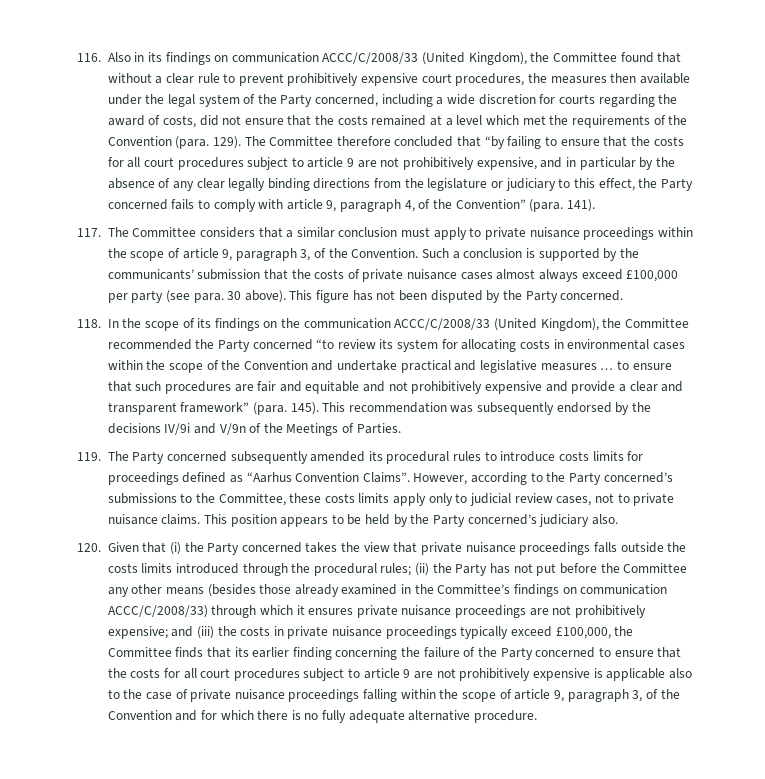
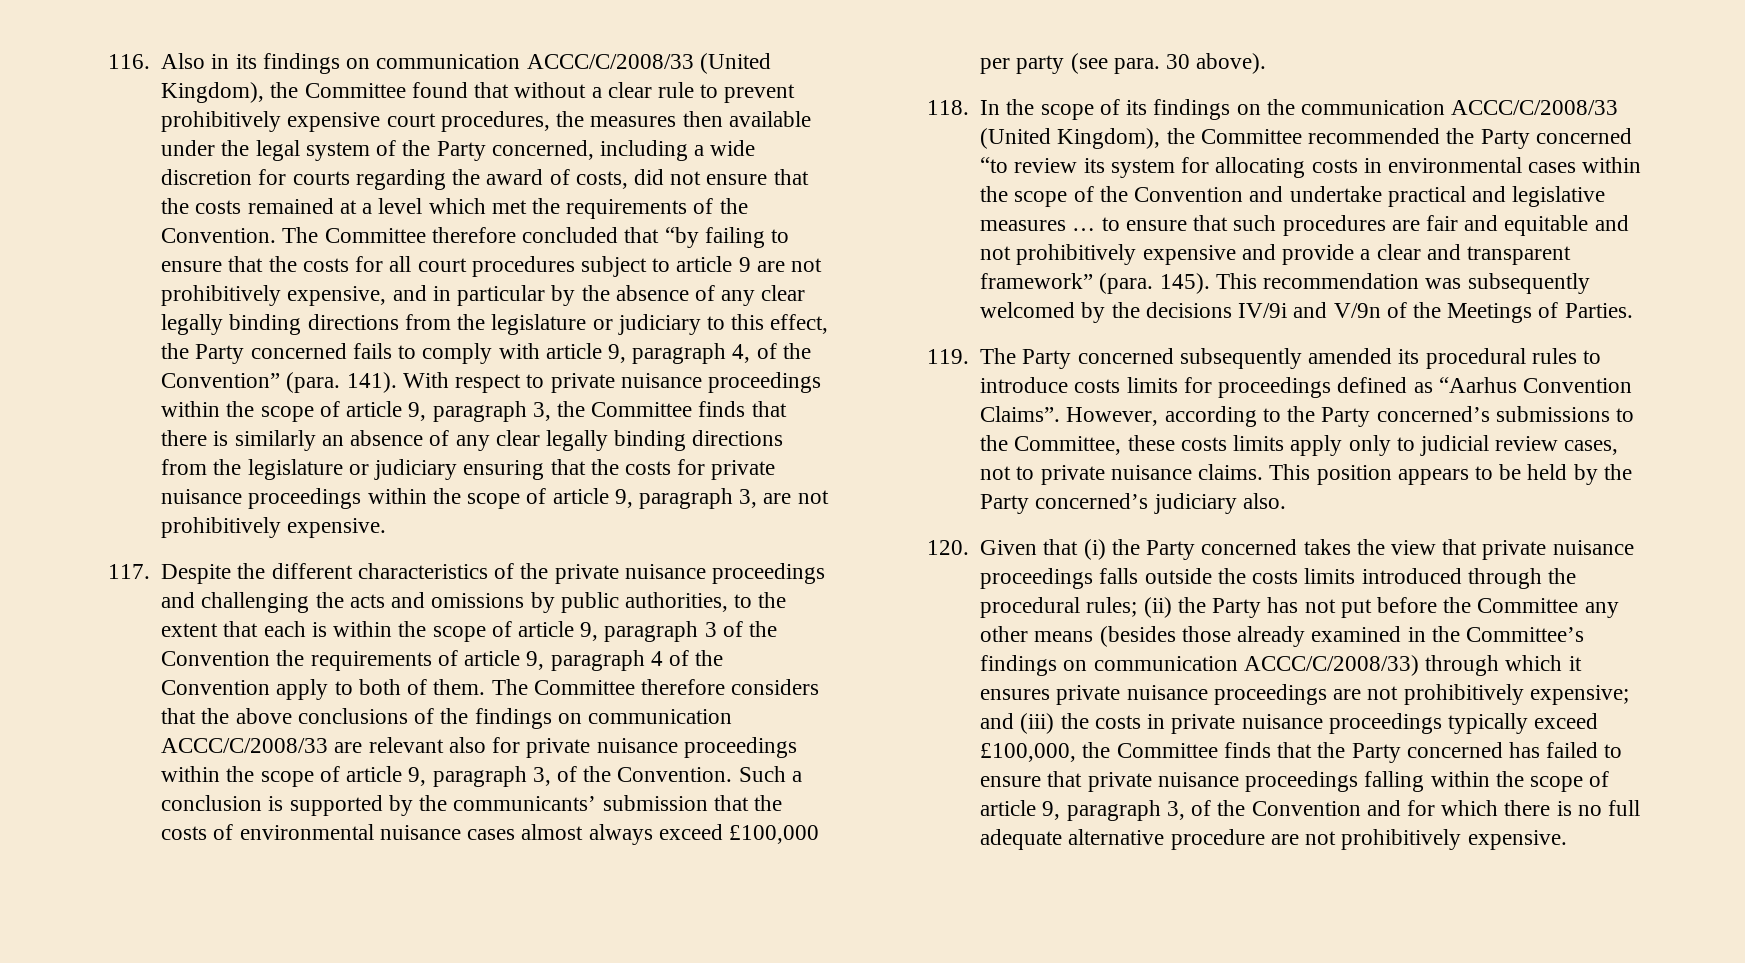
[107,136,241,149] Convention (para. 129). -> [161,228,277,243] Convention.
[76,227,197,237] // 117. The Committee -> [402,372,821,393] [161,401,787,422] [161,430,784,451] [161,459,776,480] [161,488,829,509] [161,517,387,538] [107,563,825,584] [161,592,787,613] [161,621,777,642] [161,650,724,671] [161,679,725,700] With respect to private nuisance proceedings within the scope of article 9, paragraph 3, the Committee finds that there is similarly an absence of any clear legally binding directions from the legislature or judiciary ensuring that the costs for private nuisance proceedings within the scope of article 9, paragraph 3, are not prohibitively expensive. // 117. Despite the different characteristics of the private nuisance proceedings and challenging the acts and omissions by public authorities, to the extent that each is within the scope of article 9, paragraph 3 of the Convention the requirements of article 9, paragraph 4 of the Convention apply to both of them. The Committee therefore
[286,227,482,240] a similar conclusion must apply to -> [201,708,732,729] [161,737,521,753] the above conclusions of the findings on communication ACCC/C/2008/33 are relevant also for
[362,269,404,282] private -> [239,824,374,840] environmental
[289,290,624,303] This figure has not been disputed by the Party concerned. -> (1267, 63) none
[556,402,612,413] endorsed -> [980,302,1076,318] welcomed
[234,647,682,660] [107,668,692,681] [107,689,188,700] its earlier finding concerning the failure of the Party concerned to ensure that the costs for all court procedures subject to article 9 are not prohibitively expensive is applicable also to the case of -> [1317,742,1623,763] [980,771,1083,787] the Party concerned has failed to ensure that
[322,710,347,723] fully -> [1607,800,1640,816] full
[474,710,538,723] procedure. -> [1170,829,1567,850] procedure are not prohibitively expensive.

